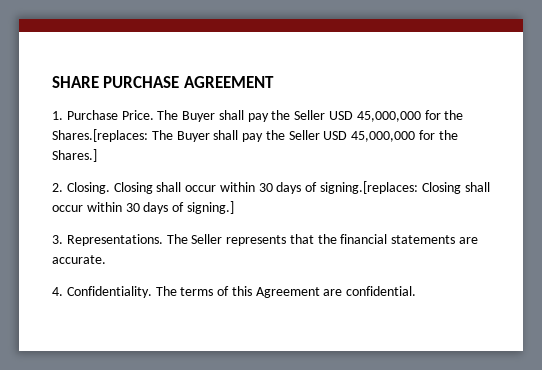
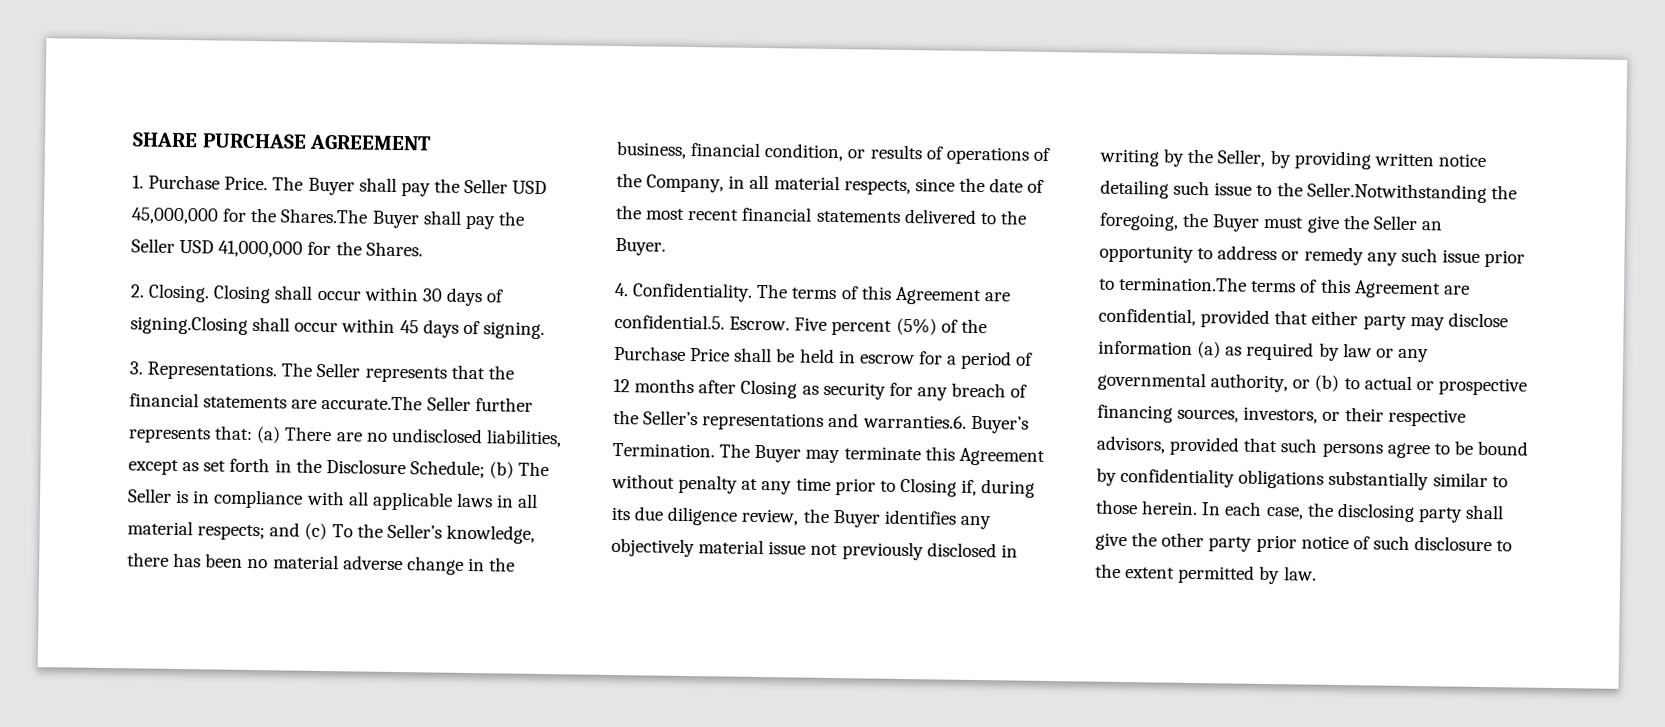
[52,129,458,142] [52,149,97,162] Shares.[replaces: The Buyer shall pay the Seller USD 45,000,000 for the Shares.] -> [280,208,525,230] [131,238,423,258] Shares.The Buyer shall pay the Seller USD 41,000,000 for the Shares.
[320,181,490,194] [52,201,234,214] signing.[replaces: Closing shall occur within 30 days of signing.] -> [130,315,545,340] signing.Closing shall occur within 45 days of signing.
[52,255,106,264] accurate. -> [321,394,533,412] [128,425,562,448] [128,457,550,479] [128,488,539,511] [127,520,535,544] [127,552,516,575] [616,141,1050,165] [616,173,1045,196] [615,205,1027,225] [615,237,666,256] accurate.The Seller further represents that: (a) There are no undisclosed liabilities, except as set forth in the Disclosure Schedule; (b) The Seller is in compliance with all applicable laws in all material respects; and (c) To the Seller’s knowledge, there has been no material adverse change in the business, financial condition, or results of operations of the Company, in all material respects, since the date of the most recent financial statements delivered to the Buyer.
[346,286,417,296] confidential. -> [614,313,987,336] [614,345,1034,370] [613,378,1028,401] [613,409,1029,434] [612,442,1045,466] [611,473,1036,498] [611,506,991,530] [611,537,1018,561] [1099,148,1486,170] [1100,179,1517,203] [1099,212,1443,233] [1099,244,1526,268] [1099,275,1470,299] [1098,307,1508,331] [1098,340,1429,363] [1097,371,1527,396] [1097,404,1466,427] [1096,435,1529,459] [1096,467,1508,491] [1095,499,1505,523] [1095,532,1513,553] [1095,563,1317,585] confidential.5. Escrow. Five percent (5%) of the Purchase Price shall be held in escrow for a period of 12 months after Closing as security for any breach of the Seller’s representations and warranties.6. Buyer’s Termination. The Buyer may terminate this Agreement without penalty at any time prior to Closing if, during its due diligence review, the Buyer identifies any objectively material issue not previously disclosed in writing by the Seller, by providing written notice detailing such issue to the Seller.Notwithstanding the foregoing, the Buyer must give the Seller an opportunity to address or remedy any such issue prior to termination.The terms of this Agreement are confidential, provided that either party may disclose information (a) as required by law or any governmental authority, or (b) to actual or prospective financing sources, investors, or their respective advisors, provided that such persons agree to be bound by confidentiality obligations substantially similar to those herein. In each case, the disclosing party shall give the other party prior notice of such disclosure to the extent permitted by law.

